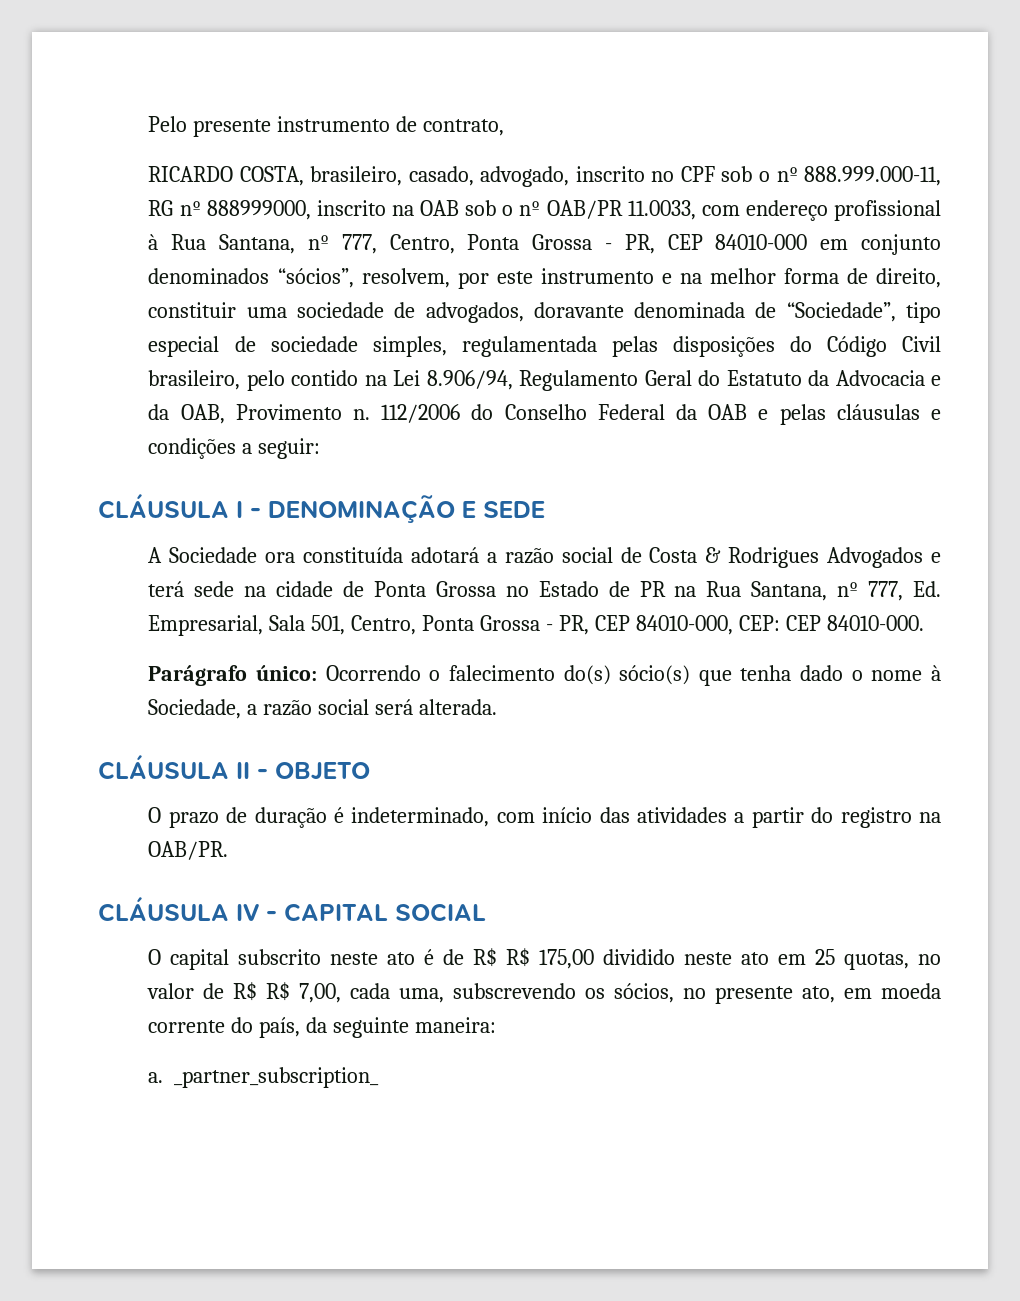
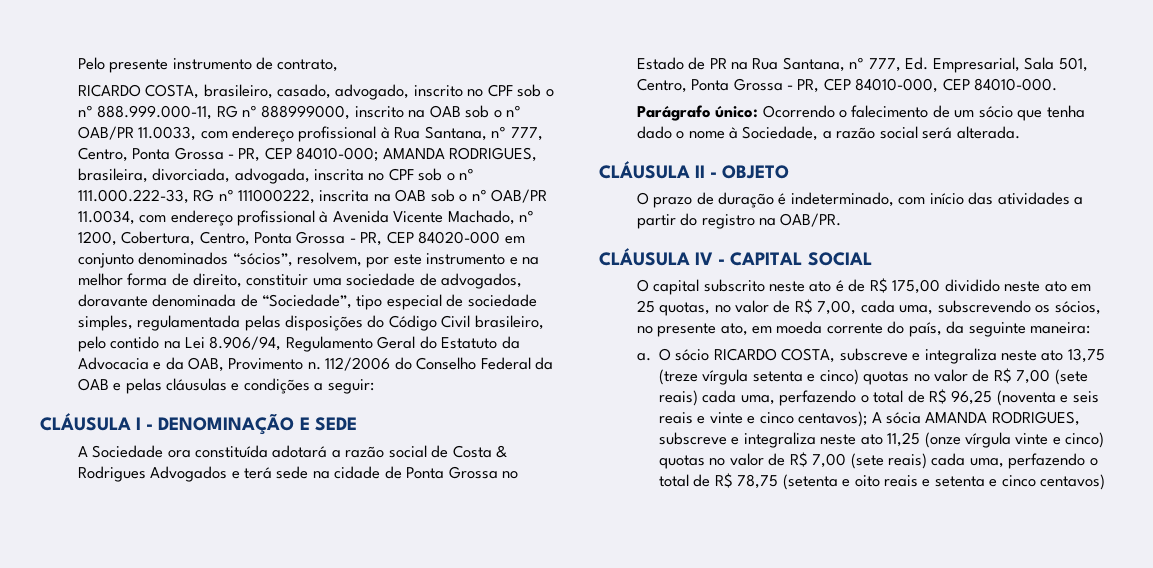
[715,234,808,250] 84010-000 -> [296,147,538,162] [77,168,475,184] [77,189,548,204] [77,210,535,226] [77,231,501,246] 84010-000; AMANDA RODRIGUES, brasileira, divorciada, advogada, inscrita no CPF sob o nº 111.000.222-33, RG nº 111000222, inscrita na OAB sob o nº OAB/PR 11.0034, com endereço profissional à Avenida Vicente Machado, nº 1200, Cobertura, Centro, Ponta Grossa - PR, CEP 84020-000
[738,615,780,631] CEP: -> (939, 85) none
[563,665,691,685] do(s) sócio(s) -> [932,105,1013,118] de um sócio
[506,948,531,967] R$ -> (888, 285) none
[266,982,291,1001] R$ -> (813, 306) none
[174,1067,380,1088] _partner_subscription_ -> [658,348,1105,364] [658,368,1088,385] [658,389,1099,406] [658,411,1080,427] [658,432,1105,448] [658,452,1098,469] [658,473,1106,490] O sócio RICARDO COSTA, subscreve e integraliza neste ato 13,75 (treze vírgula setenta e cinco) quotas no valor de R$ 7,00 (sete reais) cada uma, perfazendo o total de R$ 96,25 (noventa e seis reais e vinte e cinco centavos); A sócia AMANDA RODRIGUES, subscreve e integraliza neste ato 11,25 (onze vírgula vinte e cinco) quotas no valor de R$ 7,00 (sete reais) cada uma, perfazendo o total de R$ 78,75 (setenta e oito reais e setenta e cinco centavos)

